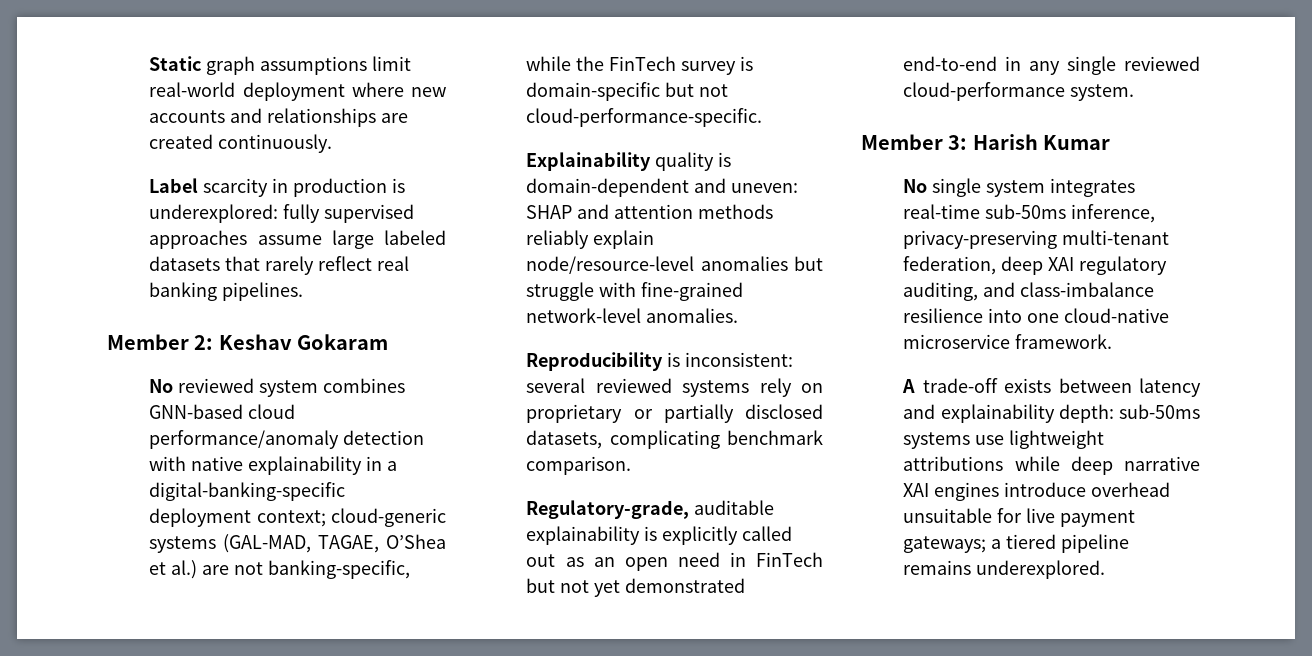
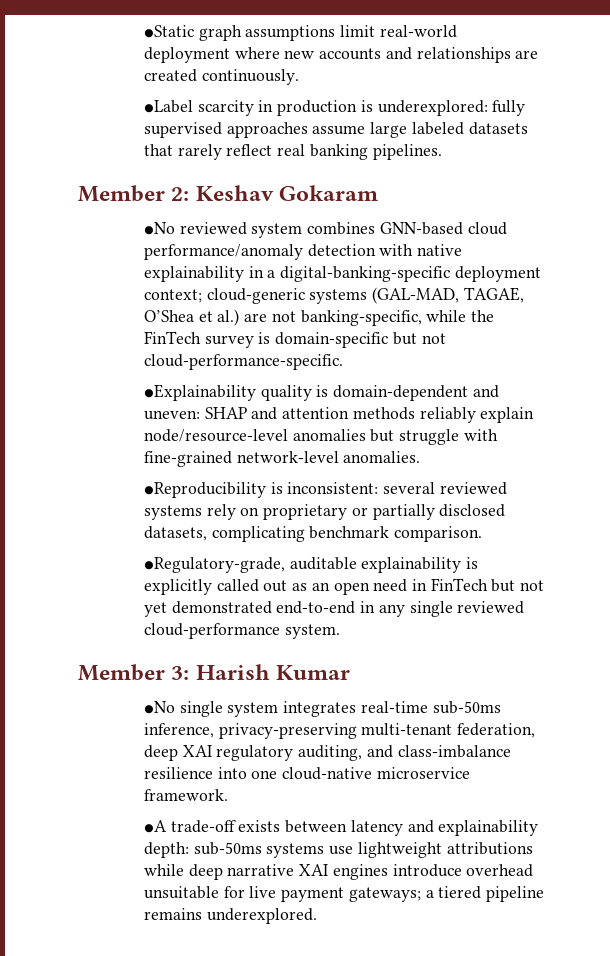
[149,56,202,71] Static -> [143,25,194,38] ●Static
[149,178,199,193] Label -> [143,100,193,113] ●Label
[149,379,174,393] No -> [143,222,175,235] ●No
[526,152,652,171] Explainability -> [143,384,256,401] ●Explainability
[526,352,664,371] Reproducibility -> [143,482,266,498] ●Reproducibility
[526,500,690,519] Regulatory-grade, -> [143,557,285,573] ●Regulatory-grade,
[903,179,928,193] No -> [143,701,175,714] ●No
[902,379,916,393] A -> [143,820,167,833] ●A

